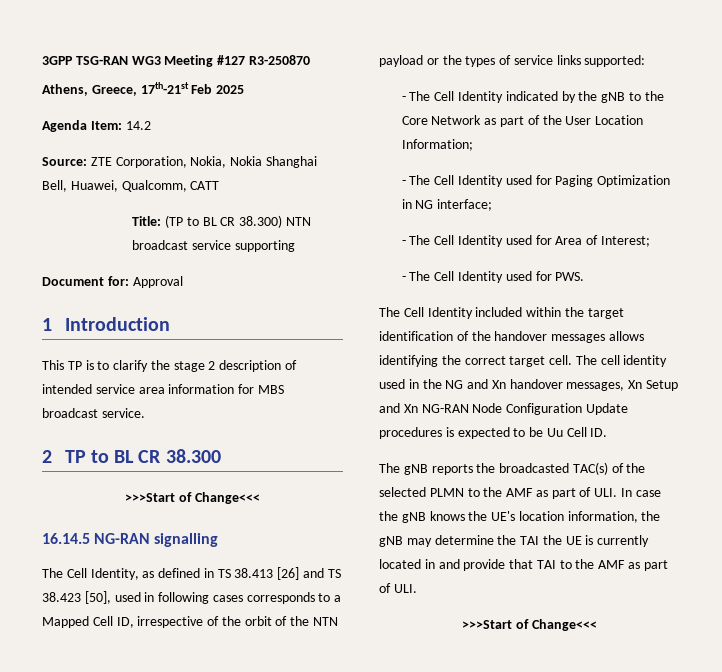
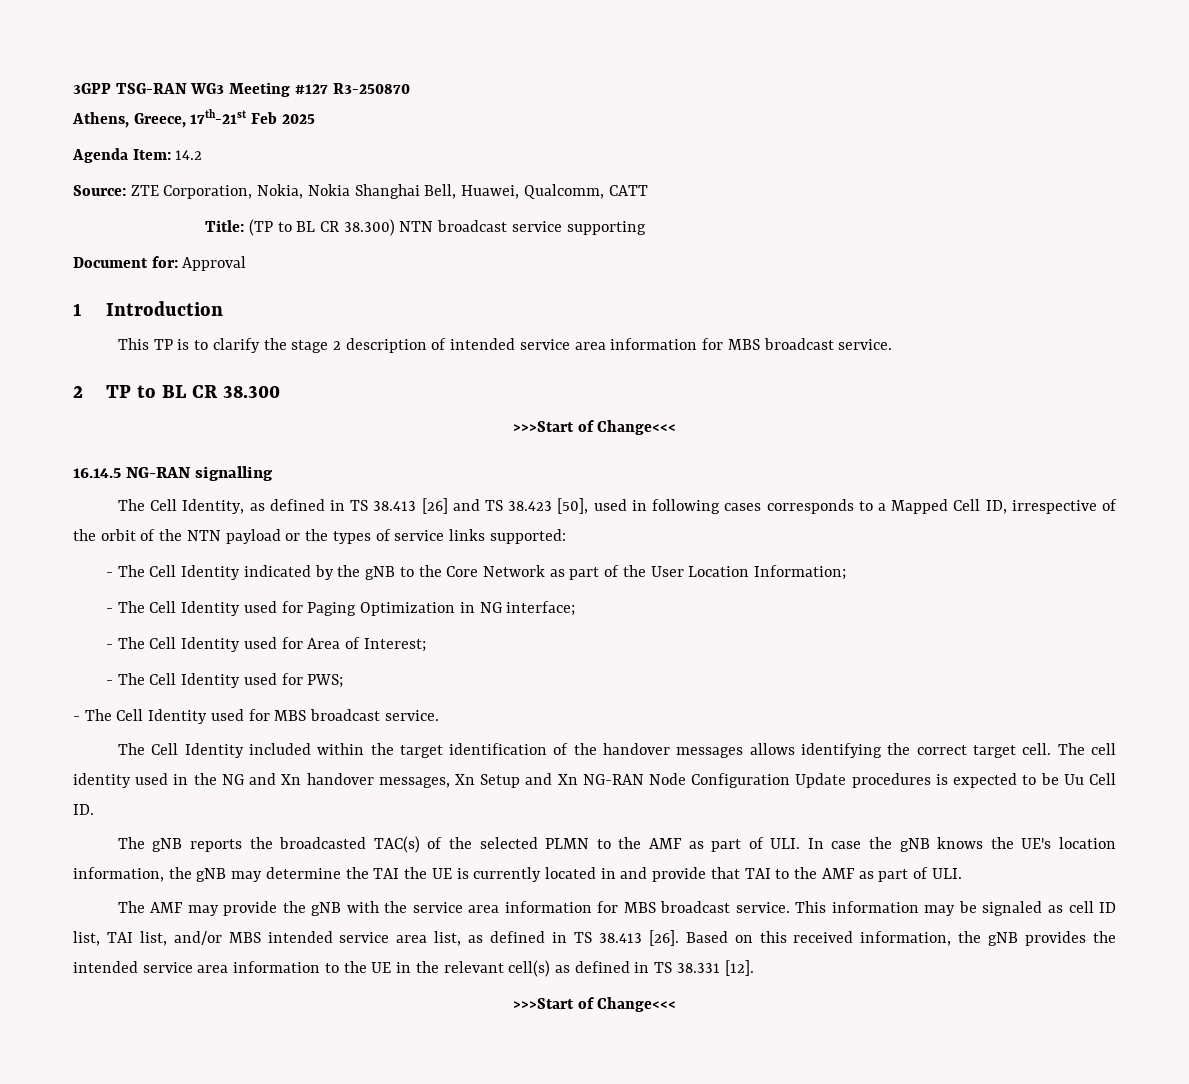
[555,272,585,281] PWS. -> [307,674,344,688] [73,709,439,724] PWS; // - The Cell Identity used for MBS broadcast service.
(417, 588) none -> [117,901,1116,916] [73,930,1116,946] [73,960,754,977] // The AMF may provide the gNB with the service area information for MBS broadcast service. This information may be signaled as cell ID list, TAI list, and/or MBS intended service area list, as defined in TS 38.413 [26]. Based on this received information, the gNB provides the intended service area information to the UE in the relevant cell(s) as defined in TS 38.331 [12].

